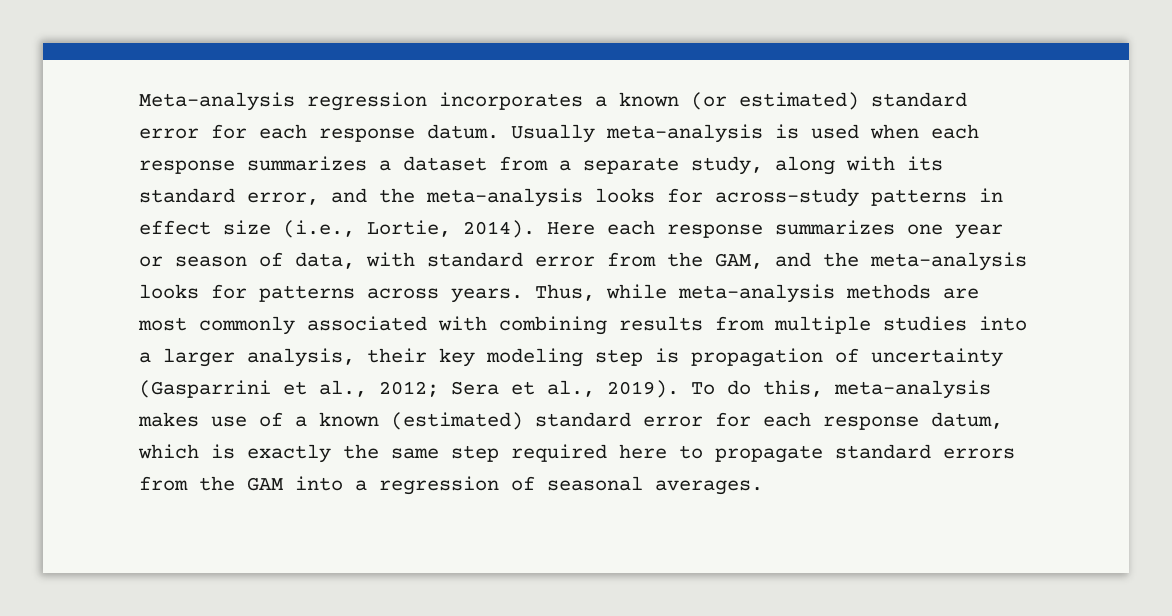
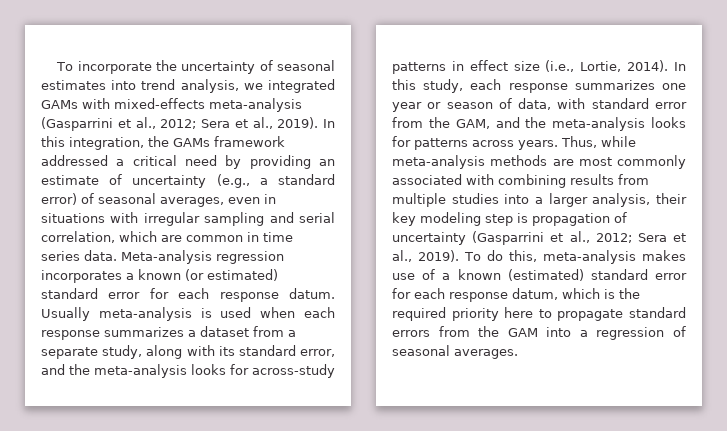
(139, 101) none -> [56,60,335,74] [41,79,335,93] [41,98,302,112] [41,117,335,131] [41,136,285,150] [41,155,335,169] [41,174,335,188] [41,193,276,207] [41,212,335,226] [41,231,293,243] [41,250,117,261] To incorporate the uncertainty of seasonal estimates into trend analysis, we integrated GAMs with mixed-effects meta-analysis (Gasparrini et al., 2012; Sera et al., 2019). In this integration, the GAMs framework addressed a critical need by providing an estimate of uncertainty (e.g., a standard error) of seasonal averages, even in situations with irregular sampling and serial correlation, which are common in time series data.
[547,222,595,235] Here -> [674,62,686,71] [392,79,464,93] In this study,
[247,444,607,463] exactly the same step required -> [619,288,640,299] [392,307,499,321] the required priority

